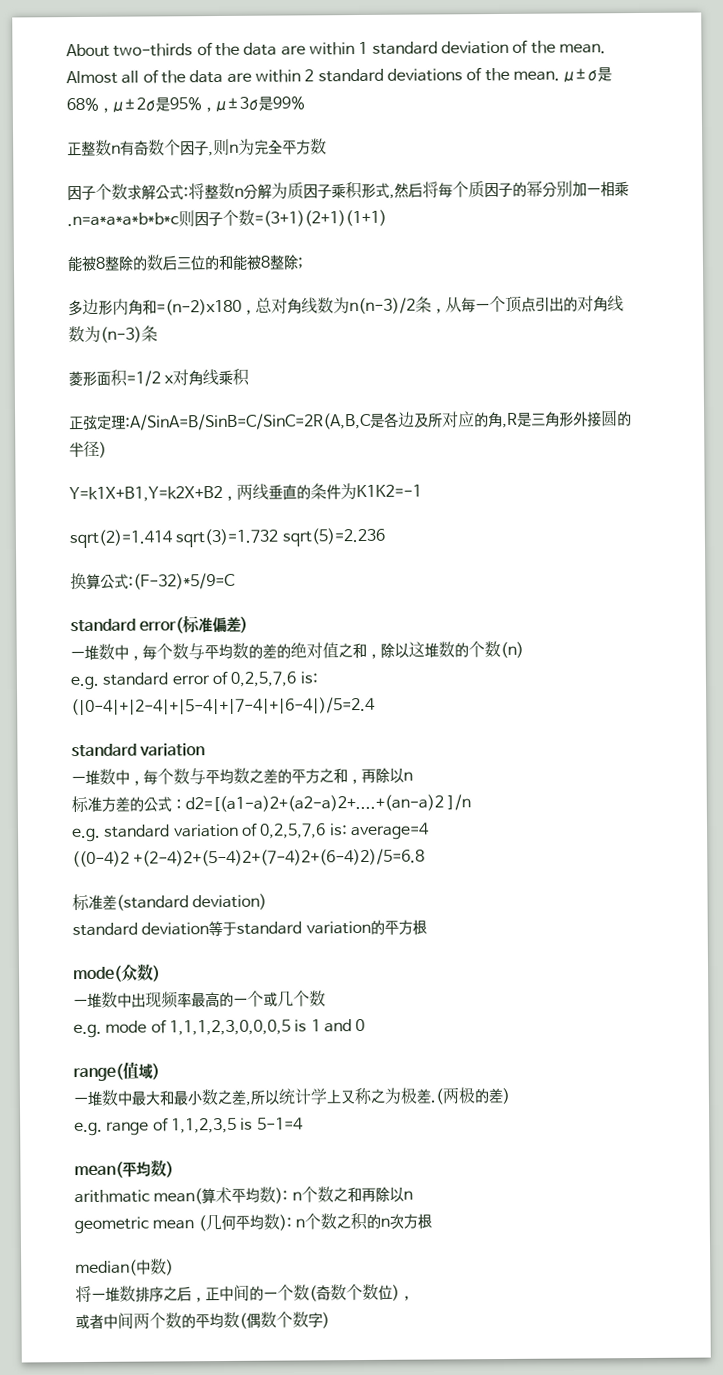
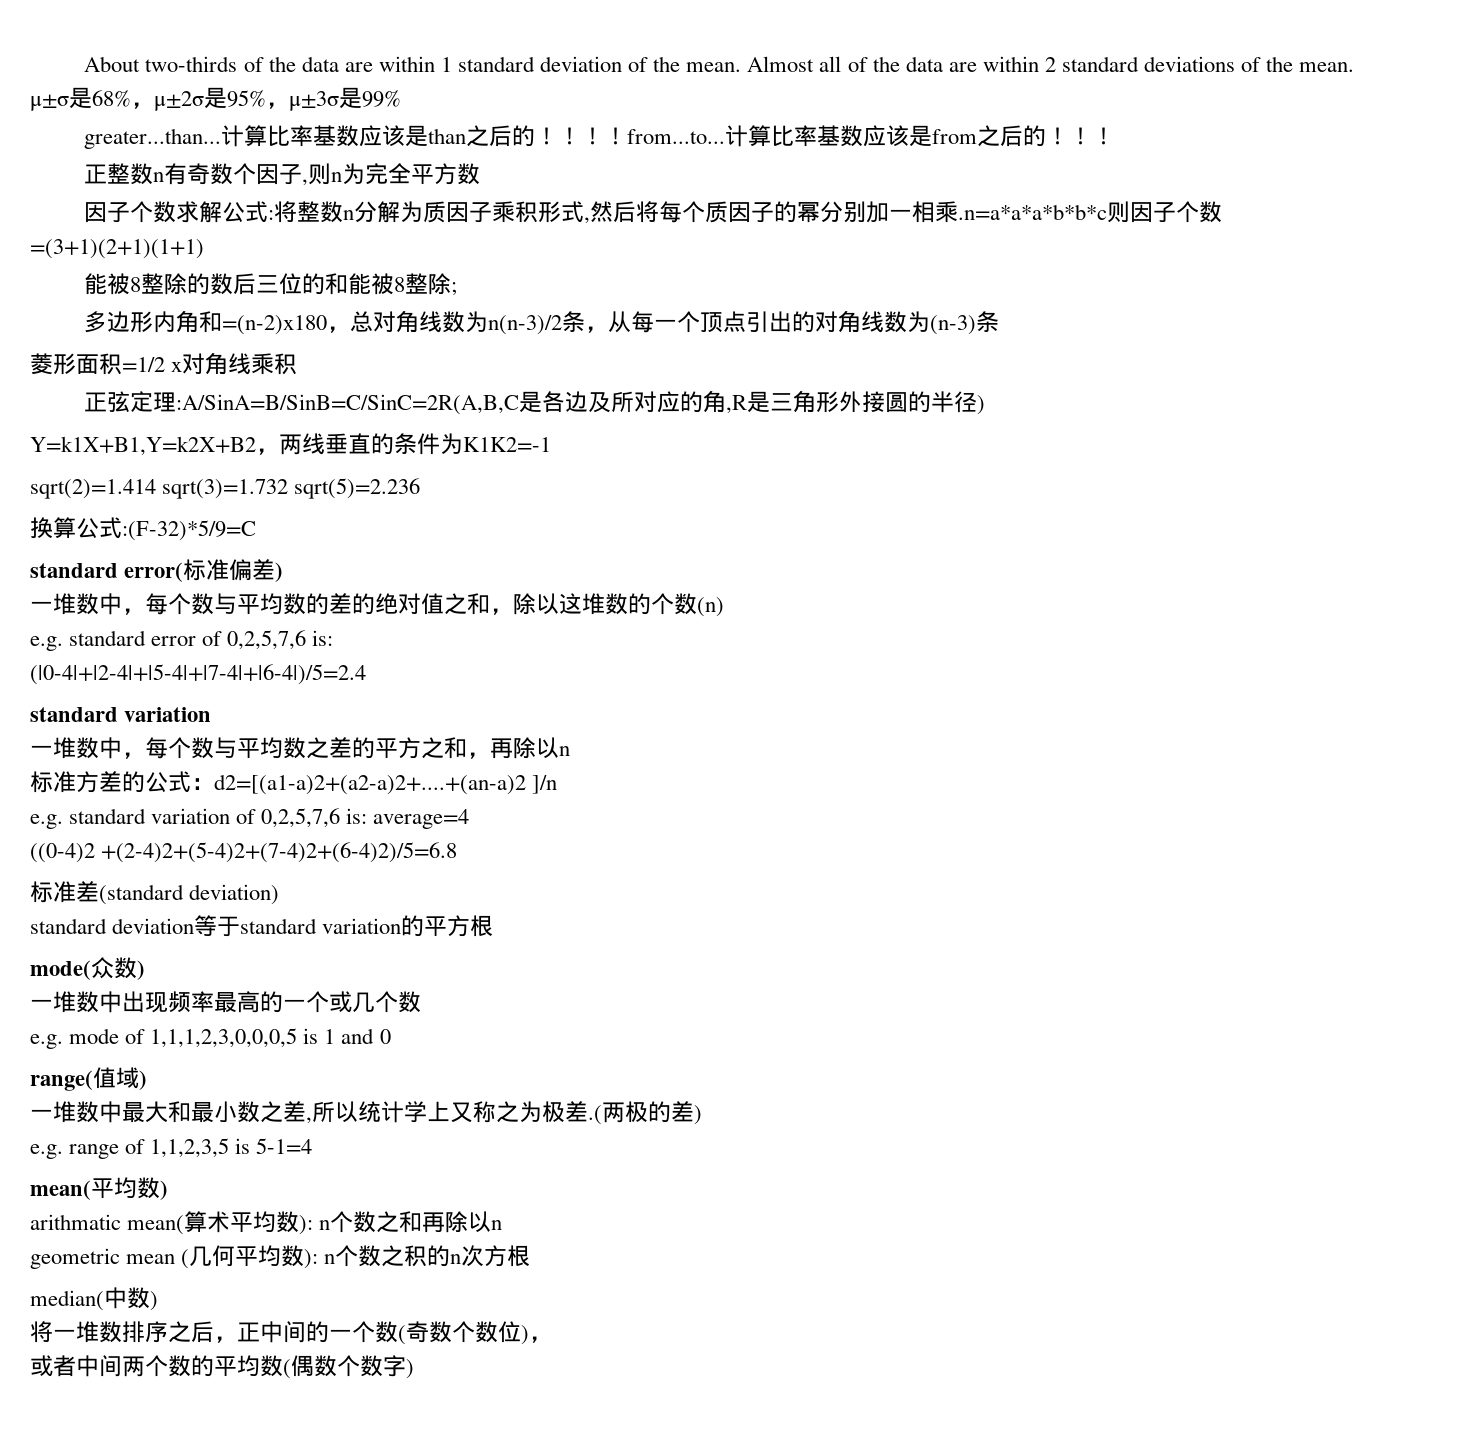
(305, 103) none -> [84,125,1116,149] // greater...than...计算比率基数应该是than之后的！！！！from...to...计算比率基数应该是from之后的！！！

